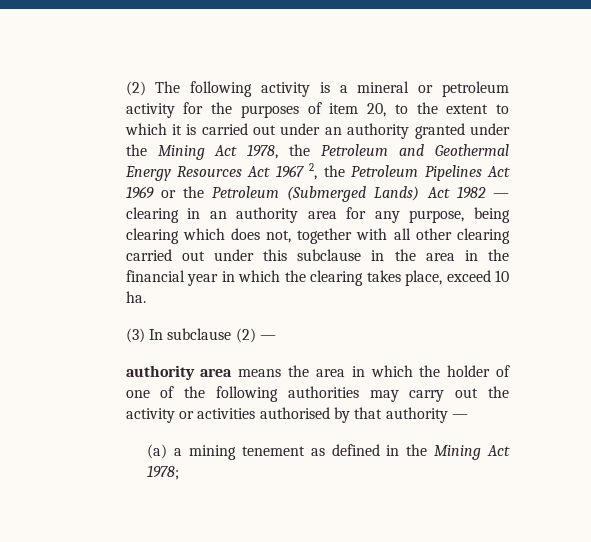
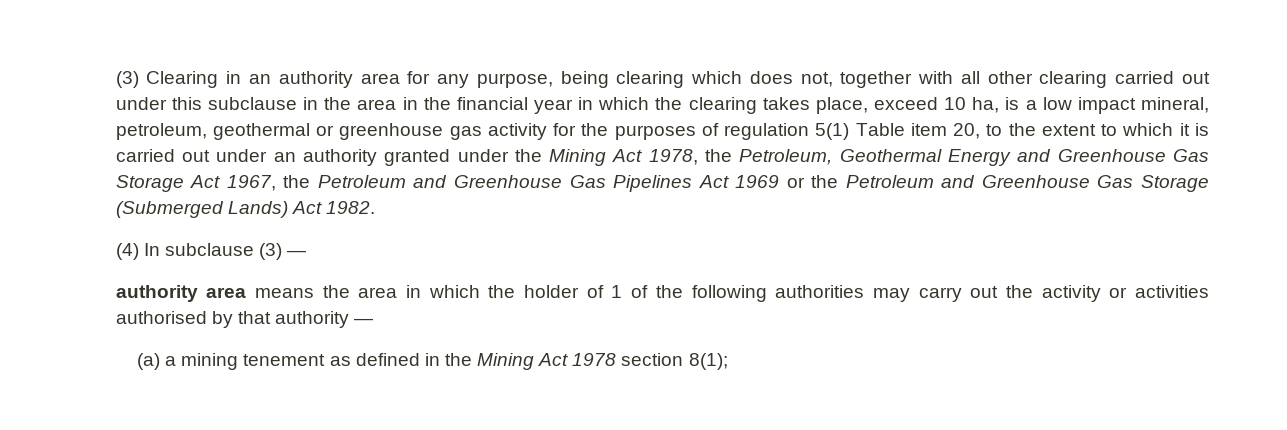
[125,81,509,97] [125,102,509,118] [124,123,511,139] [125,144,509,160] [124,163,510,181] [125,186,509,202] [125,207,179,223] (2) The following activity is a mineral or petroleum activity for the purposes of item 20, to the extent to which it is carried out under an authority granted under the Mining Act 1978, the Petroleum and Geothermal Energy Resources Act 1967 2, the Petroleum Pipelines Act 1969 or the Petroleum (Submerged Lands) Act 1982 — clearing -> [115,71,219,88] (3) Clearing
[125,291,146,303] [125,328,145,343] ha. // (3) -> [972,97,1209,114] [115,123,1209,140] [115,149,1209,166] [115,175,1209,192] [115,201,376,218] [115,243,139,260] ha, is a low impact mineral, petroleum, geothermal or greenhouse gas activity for the purposes of regulation 5(1) Table item 20, to the extent to which it is carried out under an authority granted under the Mining Act 1978, the Petroleum, Geothermal Energy and Greenhouse Gas Storage Act 1967, the Petroleum and Greenhouse Gas Pipelines Act 1969 or the Petroleum and Greenhouse Gas Storage (Submerged Lands) Act 1982. // (4)
[235,328,256,343] (2) -> [259,243,283,260] (3)
[125,390,150,398] one -> [611,285,623,298] 1
[147,465,180,480] 1978; -> [572,353,728,370] 1978 section 8(1);

